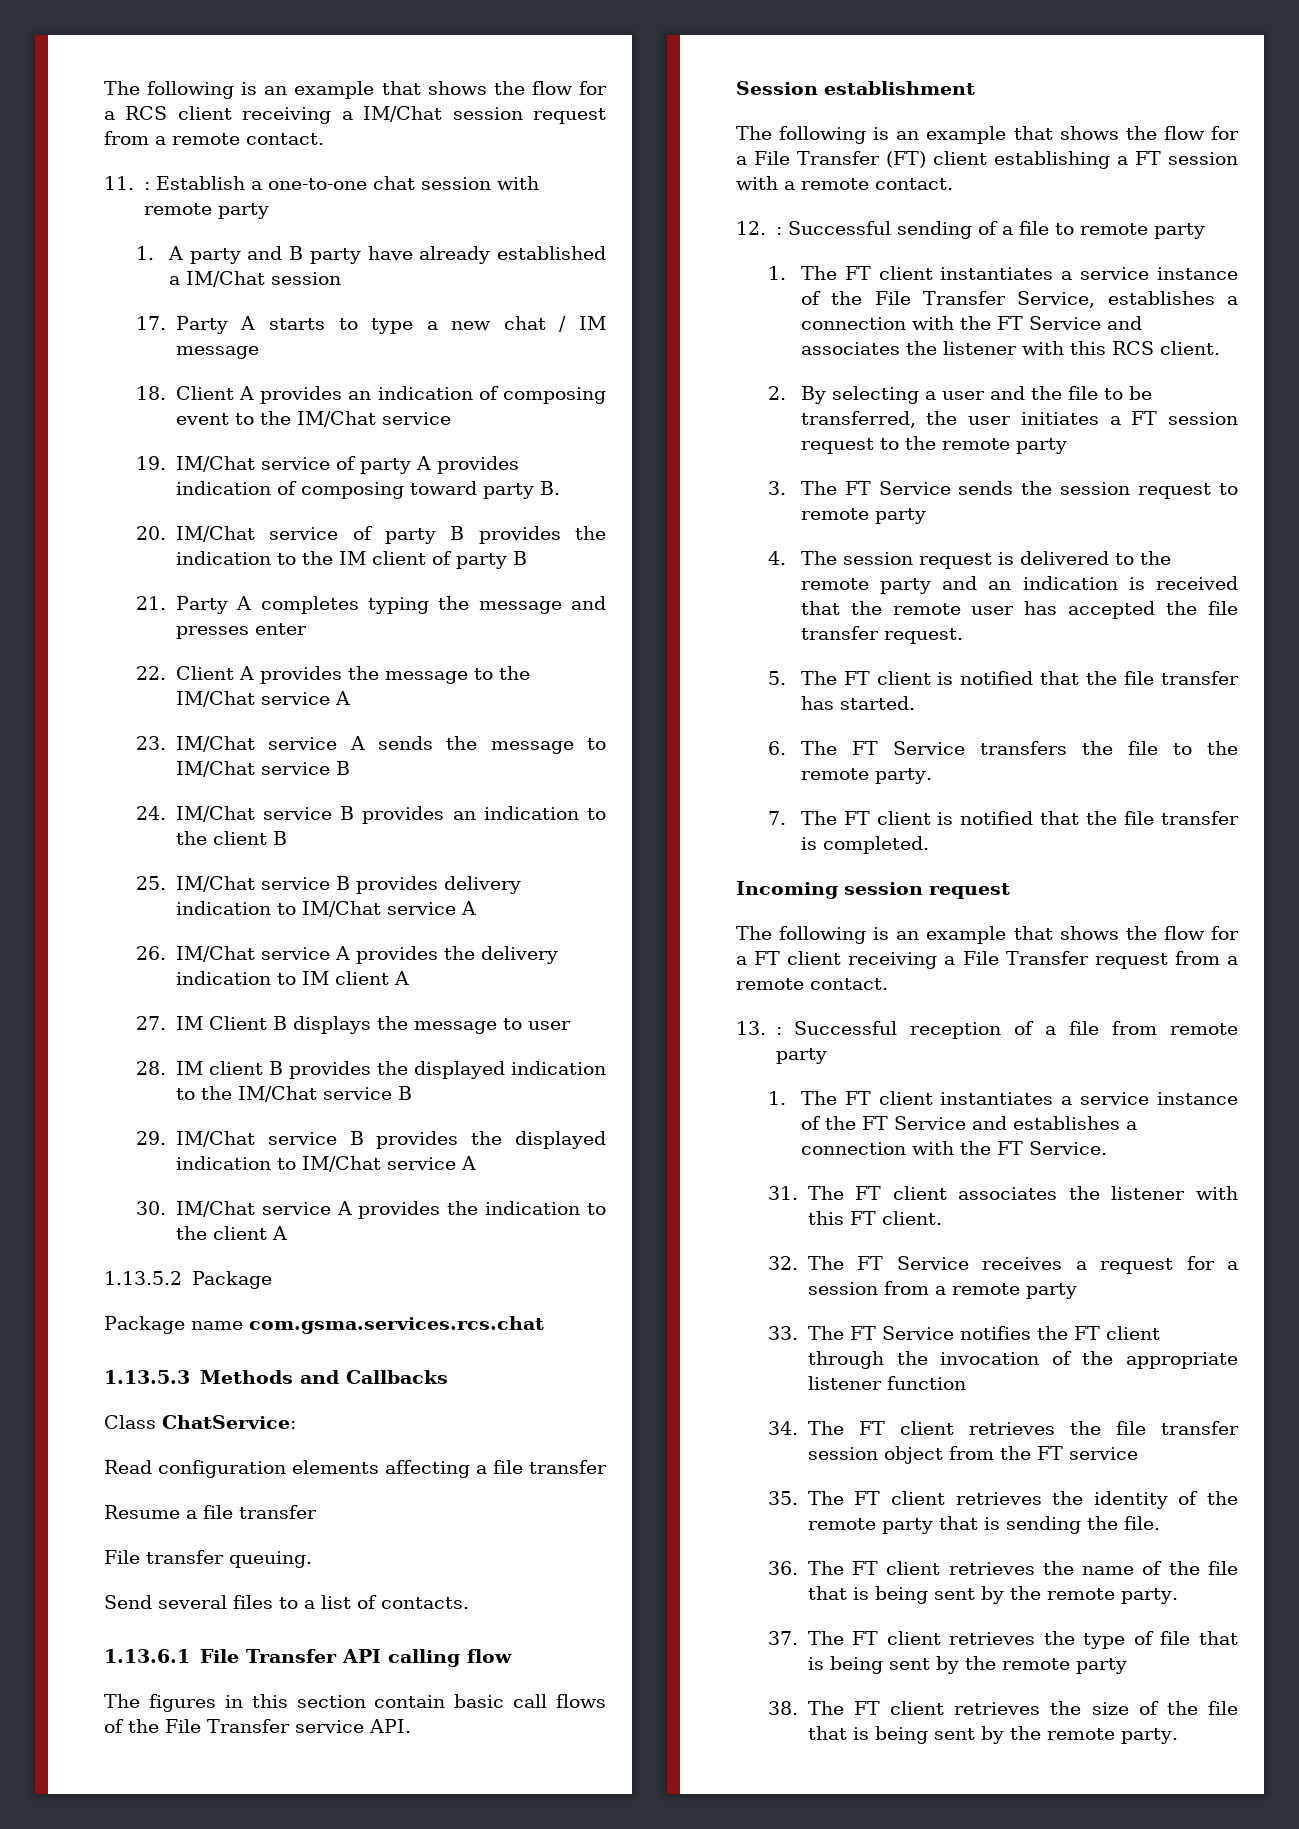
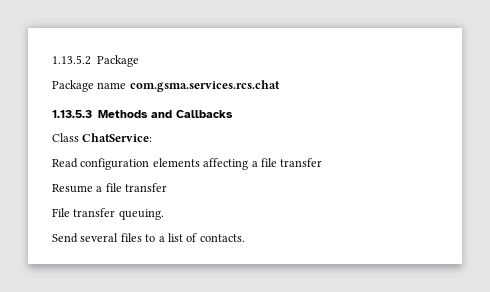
[104,81,607,99] [104,106,606,124] [104,131,324,145] [104,176,539,190] [143,203,269,219] [136,246,606,264] [168,271,341,287] [136,316,606,334] [175,346,259,359] [136,386,606,404] [175,411,451,427] [136,456,519,474] [175,481,560,499] [136,526,606,544] [175,551,527,569] [136,596,606,614] [175,623,307,639] [136,666,530,684] [175,691,350,707] [136,736,606,754] [175,761,350,777] [136,806,606,824] [175,831,287,845] [136,876,521,894] [175,901,476,917] [136,946,558,964] [175,971,409,985] [136,1016,571,1034] [136,1061,606,1079] [175,1086,412,1102] [136,1131,606,1149] [175,1156,476,1172] [136,1201,606,1219] [175,1226,287,1240] The following is an example that shows the flow for a RCS client receiving a IM/Chat session request from a remote contact. // 11. : Establish a one-to-one chat session with remote party // 1. A party and B party have already established a IM/Chat session // 17. Party A starts to type a new chat / IM message // 18. Client A provides an indication of composing event to the IM/Chat service // 19. IM/Chat service of party A provides indication of composing toward party B. // 20. IM/Chat service of party B provides the indication to the IM client of party B // 21. Party A completes typing the message and presses enter // 22. Client A provides the message to the IM/Chat service A // 23. IM/Chat service A sends the message to IM/Chat service B // 24. IM/Chat service B provides an indication to the client B // 25. IM/Chat service B provides delivery indication to IM/Chat service A // 26. IM/Chat service A provides the delivery indication to IM client A // 27. IM Client B displays the message to user // 28. IM client B provides the displayed indication to the IM/Chat service B // 29. IM/Chat service B provides the displayed indication to IM/Chat service A // 30. IM/Chat service A provides the indication to the client A // -> (52, 60) none
[104,1649,513,1667] [104,1694,606,1712] [104,1719,411,1733] [736,81,975,95] [736,126,1239,144] [736,151,1238,169] [736,176,953,190] [736,221,1205,239] [768,266,1238,280] [800,291,1238,308] [800,316,1142,330] [800,341,1220,355] [768,386,1152,404] [800,411,1238,428] [800,436,1067,454] [768,481,1238,499] [800,508,926,524] [768,551,1171,569] [800,576,1238,594] [800,601,1238,619] [800,626,963,644] [768,671,1239,685] [800,696,915,710] [768,741,1238,755] [800,768,932,784] [768,811,1239,825] [800,836,929,854] [736,881,1010,899] [736,926,1239,944] [736,951,1238,969] [736,978,888,990] [736,1021,1238,1039] [775,1048,827,1064] [768,1091,1238,1105] [800,1116,1137,1130] [800,1141,1107,1155] [768,1186,1238,1200] [807,1211,942,1225] [768,1256,1238,1274] [807,1281,1077,1299] [768,1326,1160,1340] [807,1351,1238,1369] [807,1376,966,1390] [768,1421,1239,1435] [807,1446,1138,1464] [768,1491,1238,1509] [807,1516,1160,1534] [768,1561,1238,1575] [807,1586,1178,1604] [768,1631,1238,1649] [807,1656,1127,1674] [768,1701,1238,1715] [807,1726,1178,1744] // 1.13.6.1 File Transfer API calling flow // The figures in this section contain basic call flows of the File Transfer service API. // Session establishment // The following is an example that shows the flow for a File Transfer (FT) client establishing a FT session with a remote contact. // 12. : Successful sending of a file to remote party // 1. The FT client instantiates a service instance of the File Transfer Service, establishes a connection with the FT Service and associates the listener with this RCS client. // 2. By selecting a user and the file to be transferred, the user initiates a FT session request to the remote party // 3. The FT Service sends the session request to remote party // 4. The session request is delivered to the remote party and an indication is received that the remote user has accepted the file transfer request. // 5. The FT client is notified that the file transfer has started. // 6. The FT Service transfers the file to the remote party. // 7. The FT client is notified that the file transfer is completed. // Incoming session request // The following is an example that shows the flow for a FT client receiving a File Transfer request from a remote contact. // 13. : Successful reception of a file from remote party // 1. The FT client instantiates a service instance of the FT Service and establishes a connection with the FT Service. // 31. The FT client associates the listener with this FT client. // 32. The FT Service receives a request for a session from a remote party // 33. The FT Service notifies the FT client through the invocation of the appropriate listener function // 34. The FT client retrieves the file transfer session object from the FT service // 35. The FT client retrieves the identity of the remote party that is sending the file. // 36. The FT client retrieves the name of the file that is being sent by the remote party. // 37. The FT client retrieves the type of file that is being sent by the remote party // 38. The FT client retrieves the size of the file that is being sent by the remote party. -> (245, 238) none

